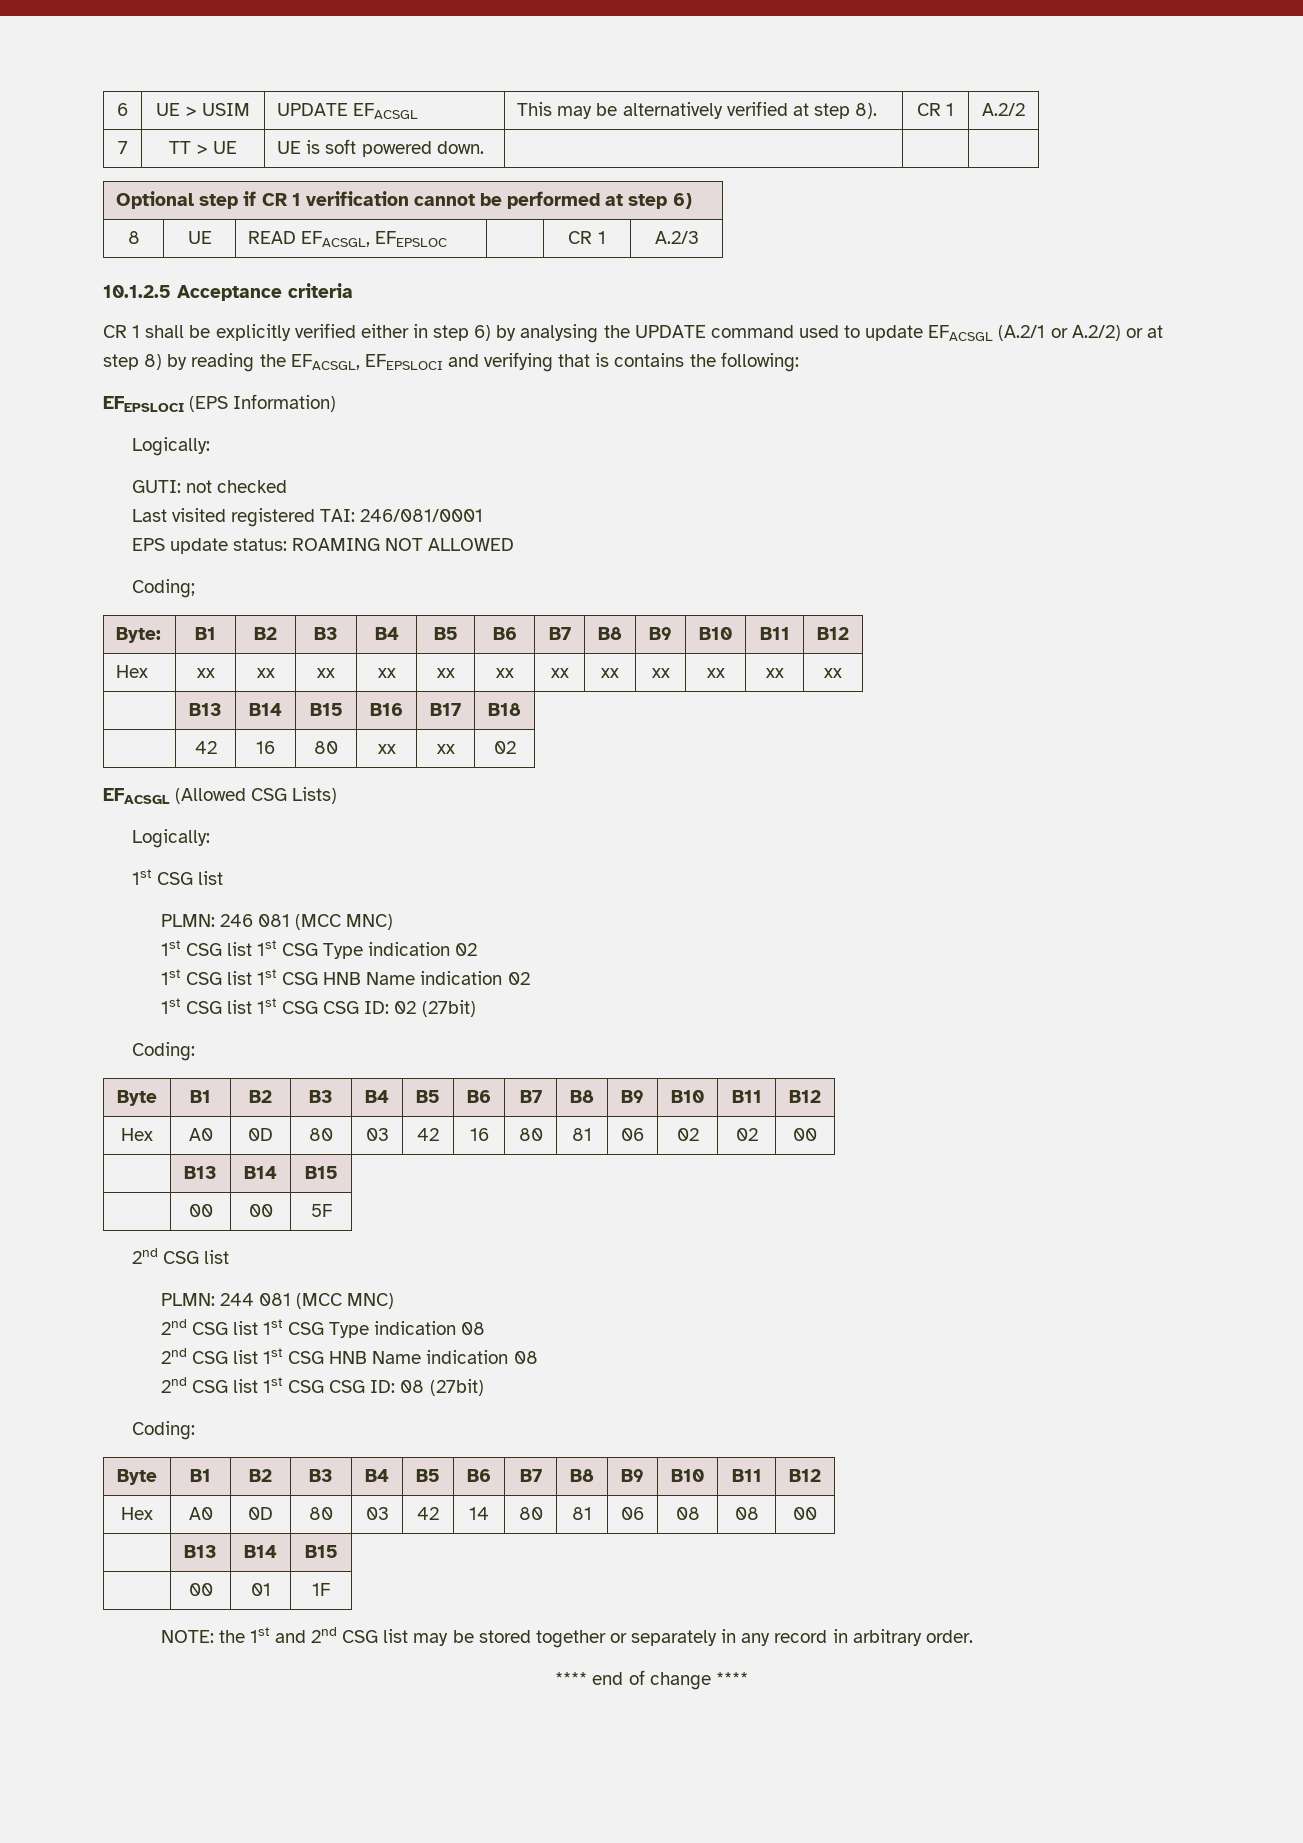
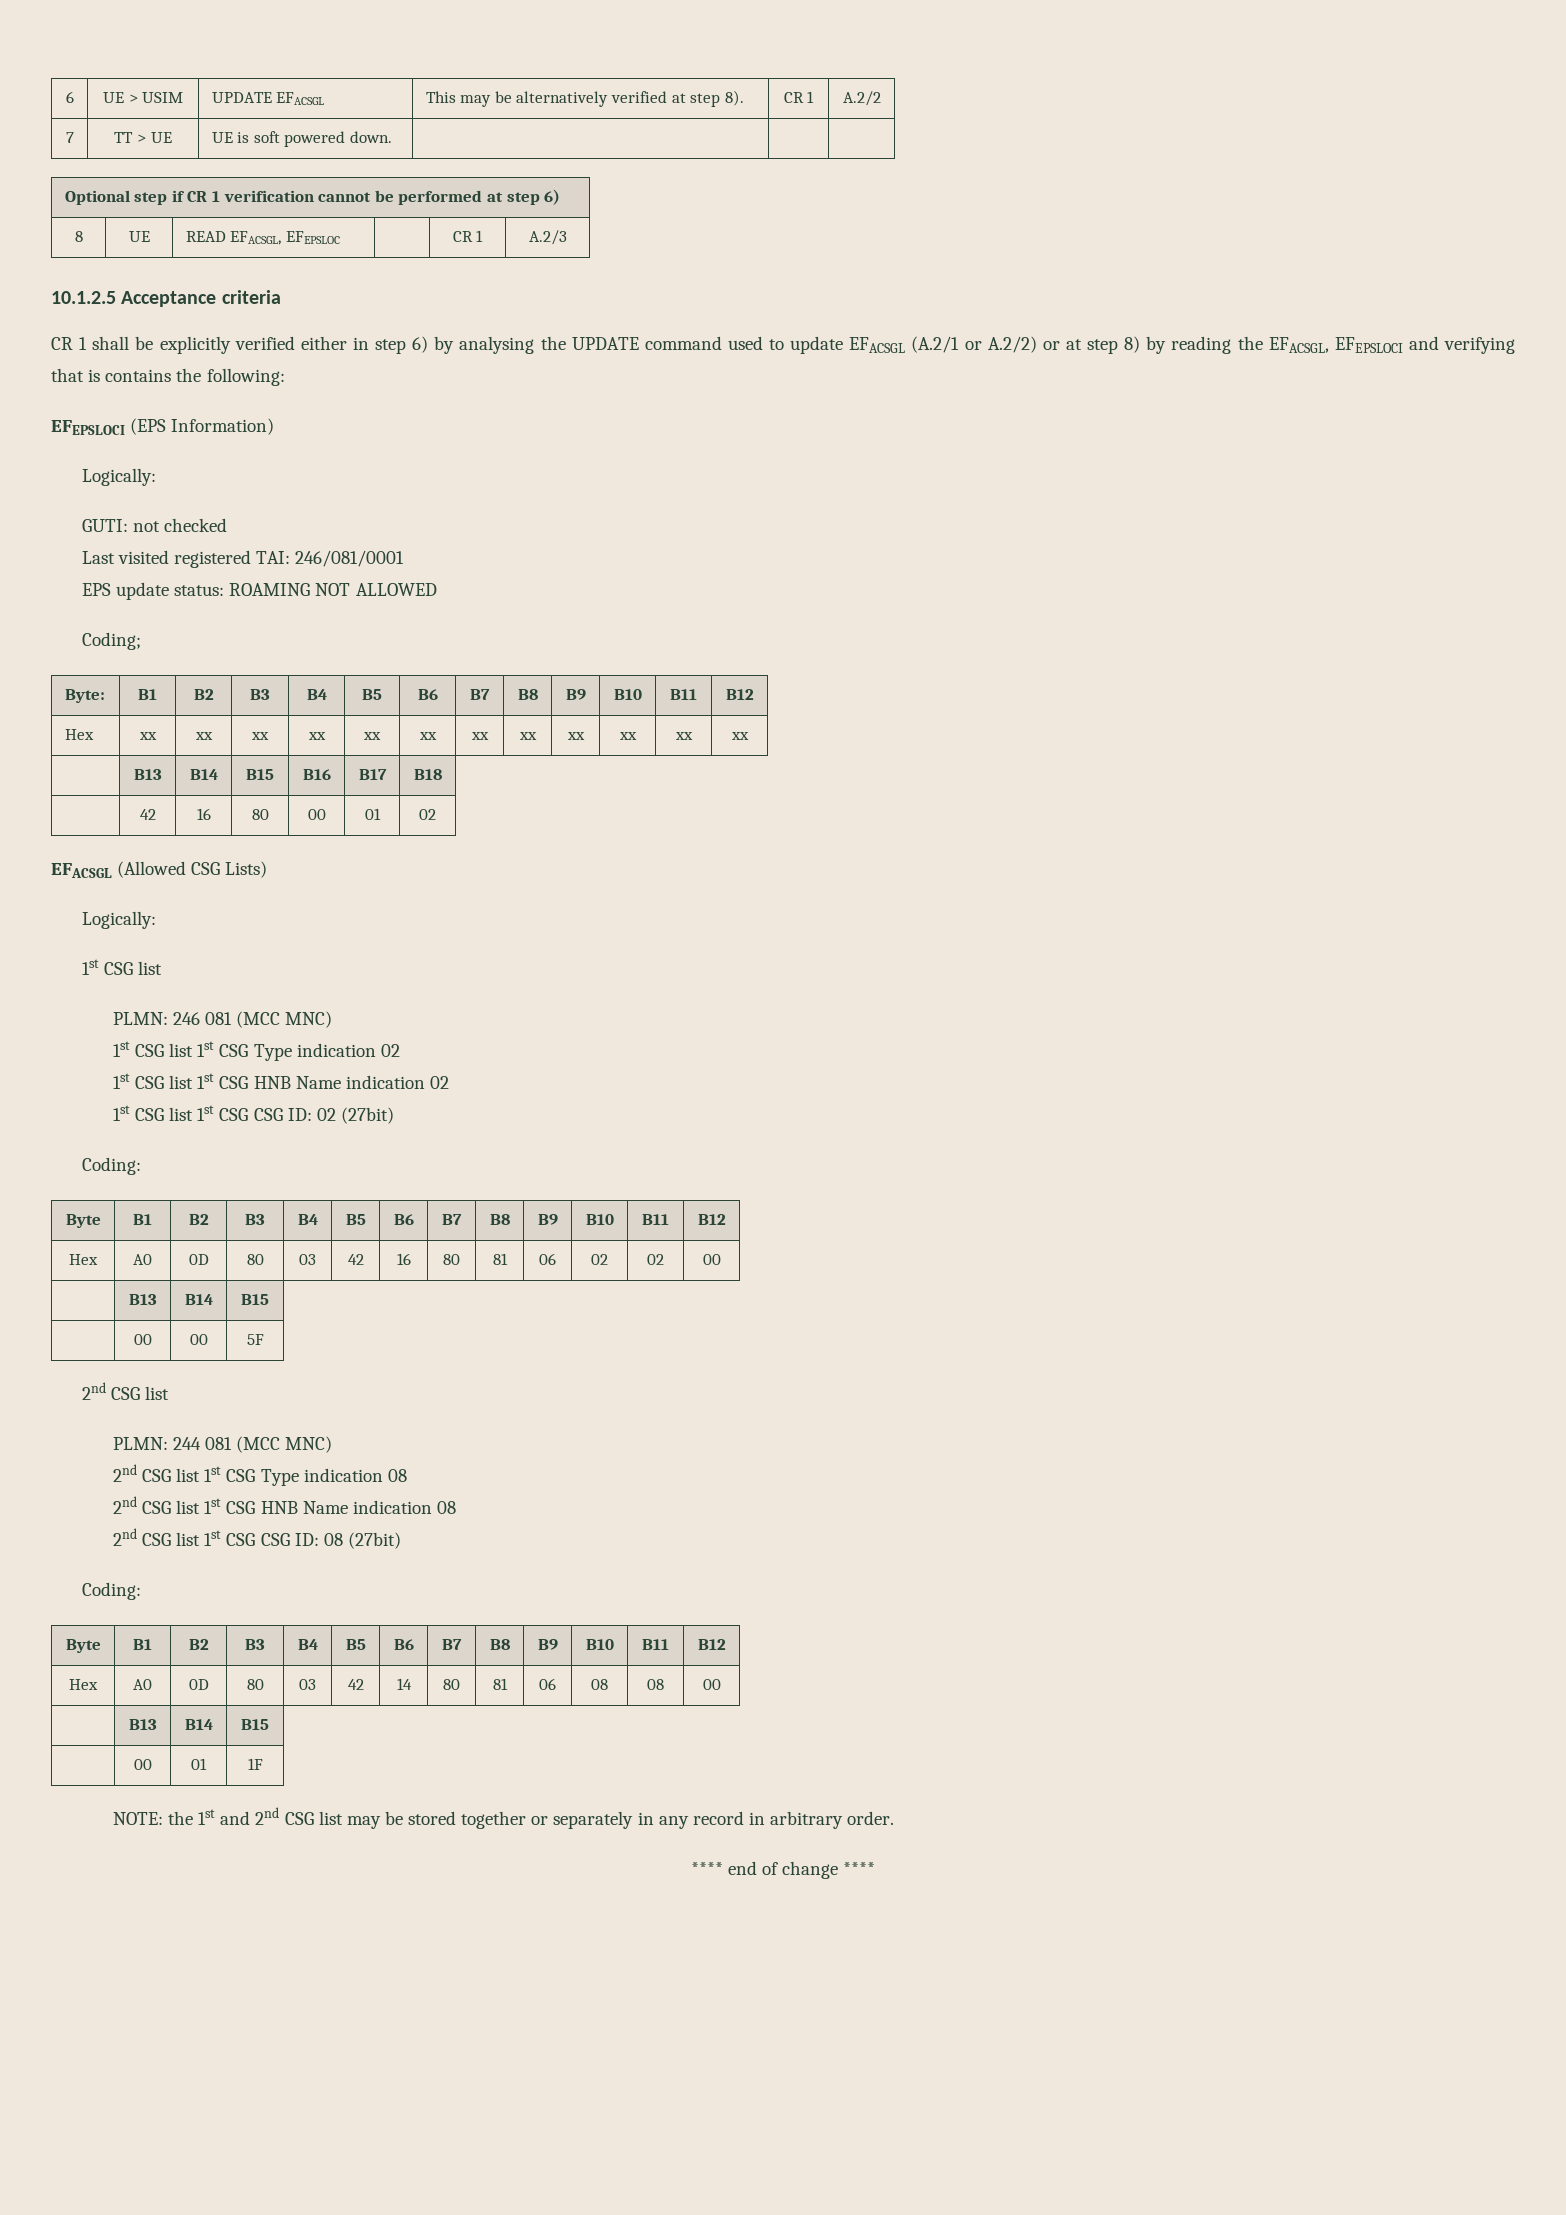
[377,744,396,754] [436,744,455,754] xx | xx -> [307,809,326,820] [364,808,381,820] 00 | 01

